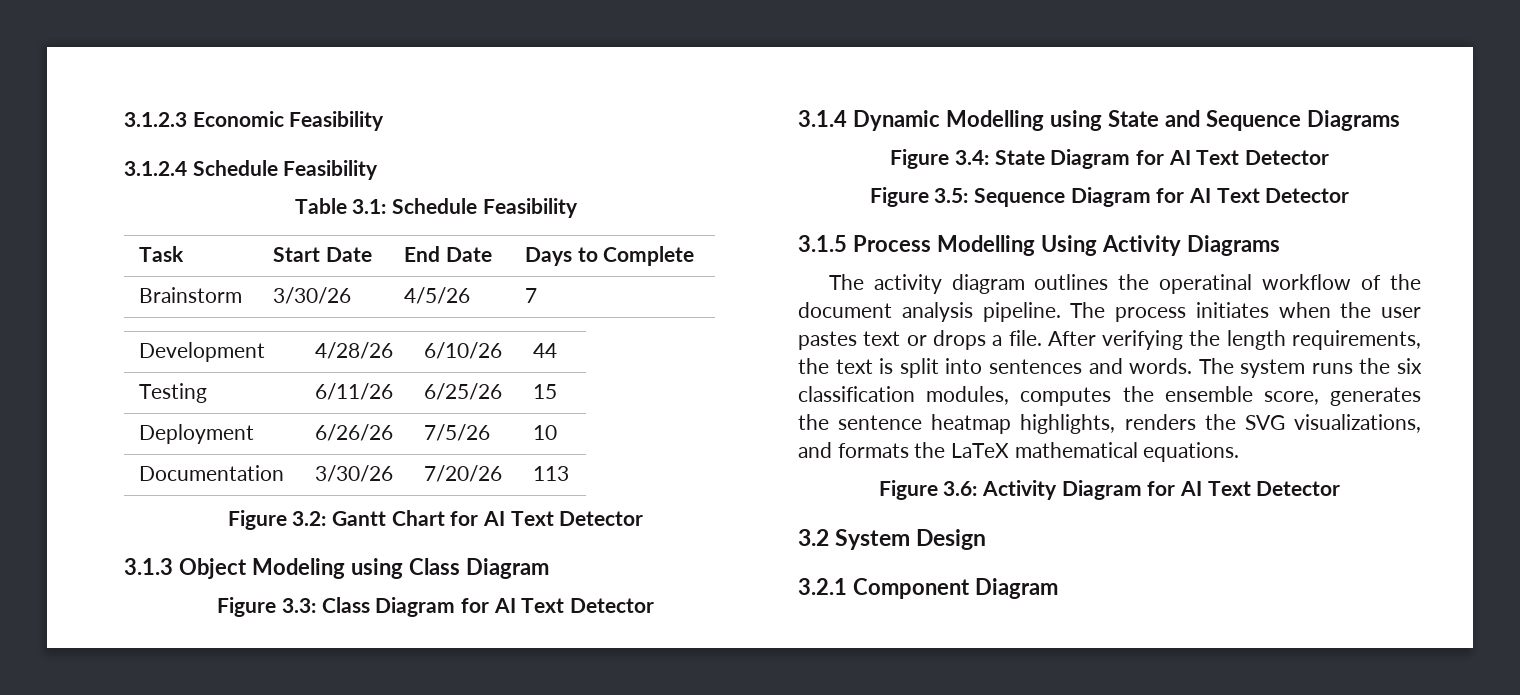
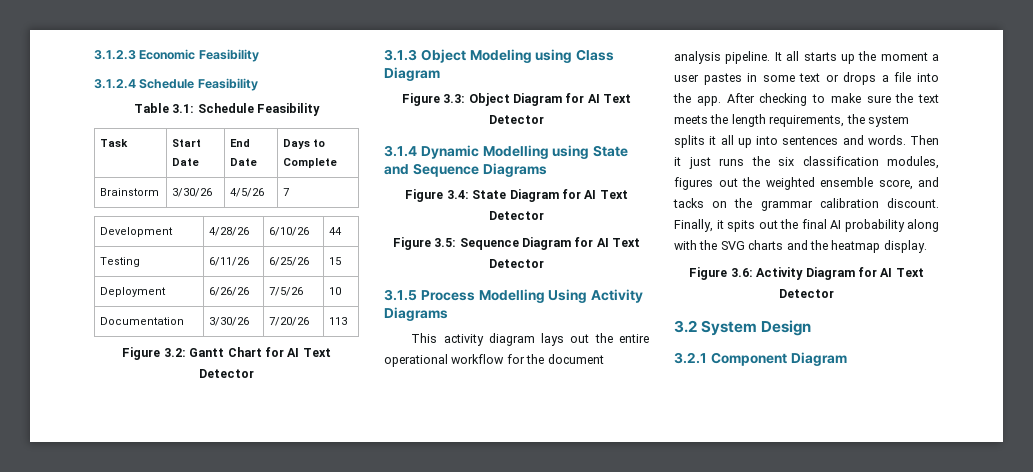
[321,597,370,613] Class -> [468,93,510,106] Object
[828,274,864,290] The -> [411,333,438,343] This
[1034,274,1421,294] [798,302,1421,322] [798,330,1421,350] [798,358,939,378] outlines the operatinal workflow of the document analysis pipeline. The process initiates when the user pastes text or drops a file. After verifying the length requirements, the text is split -> [541,333,649,346] [384,354,604,367] [674,51,939,64] [674,72,939,85] [673,93,939,106] [674,114,909,127] [674,135,752,148] lays out the entire operational workflow for the document analysis pipeline. It all starts up the moment a user pastes in some text or drops a file into the app. After checking to make sure the text meets the length requirements, the system splits it all up
[1198,358,1306,378] The system -> [910,135,939,145] [674,157,711,169] Then it just
[1020,386,1421,406] [798,414,1421,434] [798,442,1240,462] computes the ensemble score, generates the sentence heatmap highlights, renders the SVG visualizations, and formats the LaTeX mathematical equations. -> [674,177,939,190] [673,198,939,211] [674,219,939,232] [674,240,927,253] figures out the weighted ensemble score, and tacks on the grammar calibration discount. Finally, it spits out the final AI probability along with the SVG charts and the heatmap display.

